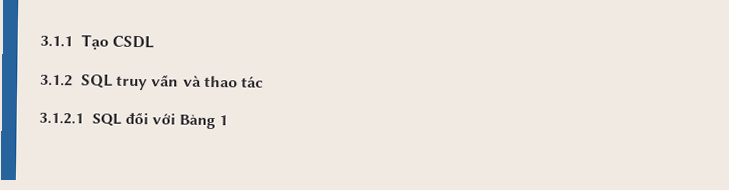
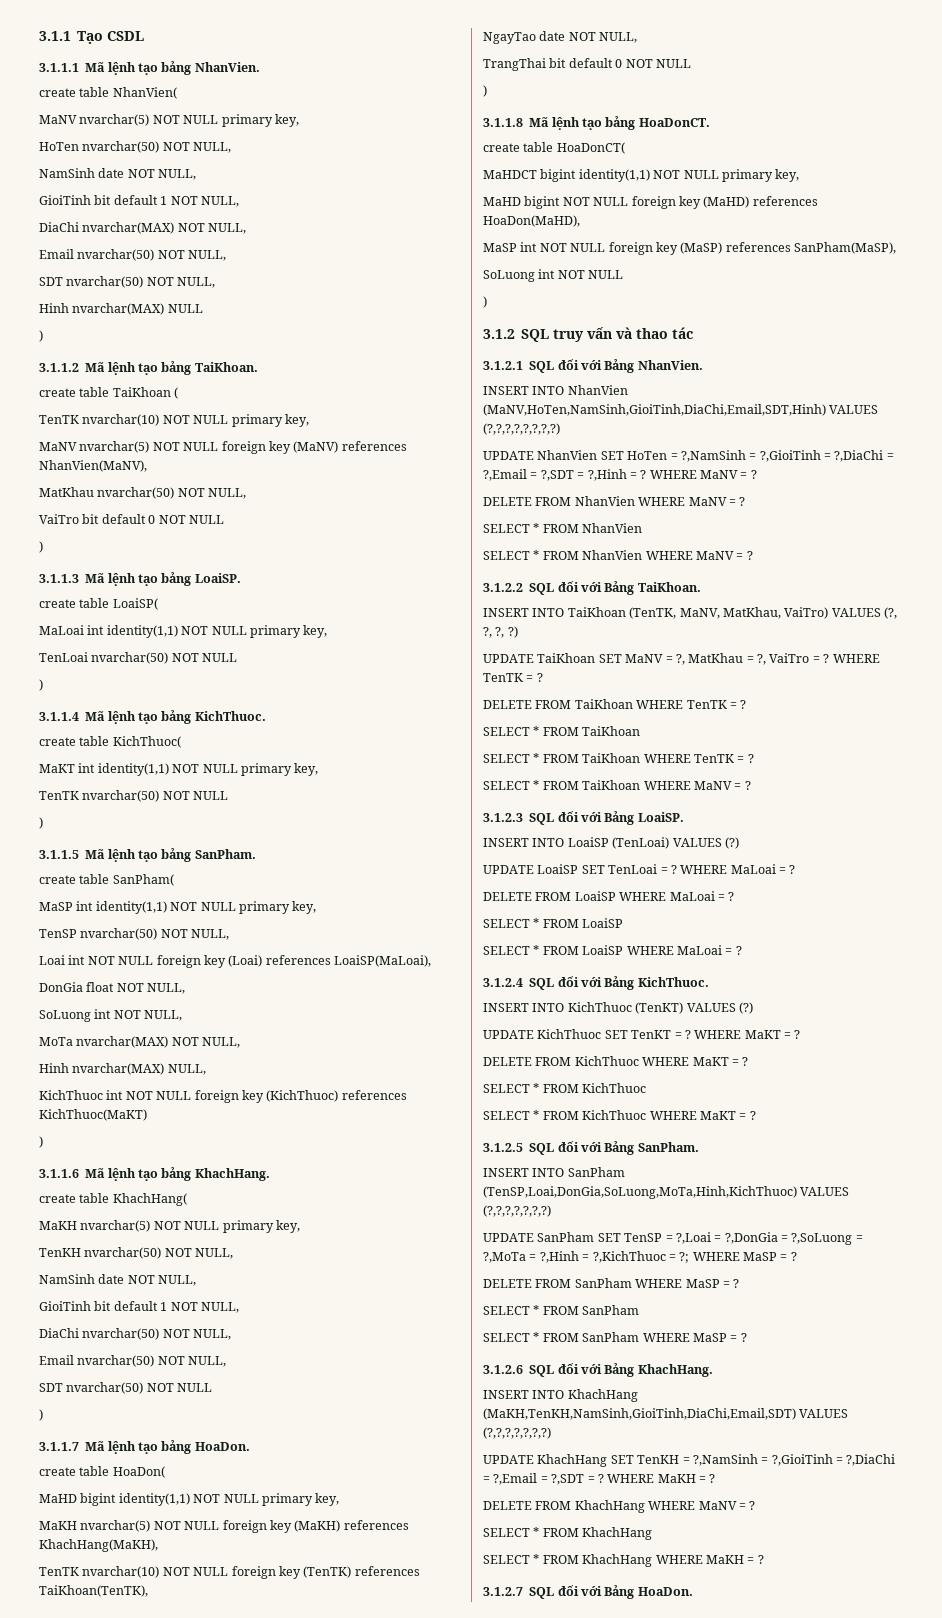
(155, 42) none -> [39,61,260,75] [39,87,177,99] [39,114,299,127] [39,141,232,153] [39,168,197,180] [39,195,239,207] [39,222,247,234] [39,249,227,261] [39,276,216,288] [39,303,203,315] [39,330,43,342] [39,361,258,375] [39,387,179,399] [39,414,309,427] [39,441,407,454] [39,460,147,472] [39,487,247,499] [39,514,224,524] [39,541,43,553] [39,572,241,586] [39,598,158,610] [39,625,328,638] [39,652,238,664] [39,679,43,691] [39,710,266,724] [39,736,181,748] [39,763,319,776] [39,790,229,802] [39,817,43,829] [39,848,256,862] [39,874,174,886] [39,901,317,914] [39,928,230,940] [39,955,431,968] [39,982,186,994] [39,1009,183,1022] [39,1036,241,1048] [39,1063,206,1075] [39,1090,407,1103] [39,1109,147,1121] [39,1136,43,1148] [39,1167,270,1181] [39,1193,187,1206] [39,1220,300,1233] [39,1247,234,1259] [39,1274,197,1286] [39,1301,239,1313] [39,1328,232,1340] [39,1355,227,1367] [39,1382,213,1394] [39,1409,43,1421] [39,1440,250,1454] [39,1466,165,1478] [39,1493,340,1506] [39,1520,409,1533] [39,1539,158,1552] [39,1566,420,1579] [39,1585,148,1597] [483,31,638,44] [483,58,691,71] [483,85,487,97] [483,116,710,130] [483,142,625,154] [483,169,800,182] [483,196,818,209] [483,215,580,227] [483,242,896,255] [483,269,624,282] [483,296,487,308] // 3.1.1.1 Mã lệnh tạo bảng NhanVien. // create table NhanVien( // MaNV nvarchar(5) NOT NULL primary key, // HoTen nvarchar(50) NOT NULL, // NamSinh date NOT NULL, // GioiTinh bit default 1 NOT NULL, // DiaChi nvarchar(MAX) NOT NULL, // Email nvarchar(50) NOT NULL, // SDT nvarchar(50) NOT NULL, // Hinh nvarchar(MAX) NULL // ) // 3.1.1.2 Mã lệnh tạo bảng TaiKhoan. // create table TaiKhoan ( // TenTK nvarchar(10) NOT NULL primary key, // MaNV nvarchar(5) NOT NULL foreign key (MaNV) references NhanVien(MaNV), // MatKhau nvarchar(50) NOT NULL, // VaiTro bit default 0 NOT NULL // ) // 3.1.1.3 Mã lệnh tạo bảng LoaiSP. // create table LoaiSP( // MaLoai int identity(1,1) NOT NULL primary key, // TenLoai nvarchar(50) NOT NULL // ) // 3.1.1.4 Mã lệnh tạo bảng KichThuoc. // create table KichThuoc( // MaKT int identity(1,1) NOT NULL primary key, // TenTK nvarchar(50) NOT NULL // ) // 3.1.1.5 Mã lệnh tạo bảng SanPham. // create table SanPham( // MaSP int identity(1,1) NOT NULL primary key, // TenSP nvarchar(50) NOT NULL, // Loai int NOT NULL foreign key (Loai) references LoaiSP(MaLoai), // DonGia float NOT NULL, // SoLuong int NOT NULL, // MoTa nvarchar(MAX) NOT NULL, // Hinh nvarchar(MAX) NULL, // KichThuoc int NOT NULL foreign key (KichThuoc) references KichThuoc(MaKT) // ) // 3.1.1.6 Mã lệnh tạo bảng KhachHang. // create table KhachHang( // MaKH nvarchar(5) NOT NULL primary key, // TenKH nvarchar(50) NOT NULL, // NamSinh date NOT NULL, // GioiTinh bit default 1 NOT NULL, // DiaChi nvarchar(50) NOT NULL, // Email nvarchar(50) NOT NULL, // SDT nvarchar(50) NOT NULL // ) // 3.1.1.7 Mã lệnh tạo bảng HoaDon. // create table HoaDon( // MaHD bigint identity(1,1) NOT NULL primary key, // MaKH nvarchar(5) NOT NULL foreign key (MaKH) references KhachHang(MaKH), // TenTK nvarchar(10) NOT NULL foreign key (TenTK) references TaiKhoan(TenTK), // NgayTao date NOT NULL, // TrangThai bit default 0 NOT NULL // ) // 3.1.1.8 Mã lệnh tạo bảng HoaDonCT. // create table HoaDonCT( // MaHDCT bigint identity(1,1) NOT NULL primary key, // MaHD bigint NOT NULL foreign key (MaHD) references HoaDon(MaHD), // MaSP int NOT NULL foreign key (MaSP) references SanPham(MaSP), // SoLuong int NOT NULL // )
[219,115,229,126] 1 -> [637,360,703,370] [483,385,628,395] [483,404,879,416] [483,423,560,435] [483,450,894,462] [483,469,757,481] [483,496,746,506] [483,523,643,533] [483,550,753,560] [483,581,701,595] [483,607,897,619] [483,626,518,638] [483,653,880,665] [483,673,543,682] [483,699,747,709] [483,726,641,736] [483,753,754,763] [483,780,751,790] [483,811,684,825] [483,837,739,849] [483,864,796,874] [483,891,735,901] [483,918,624,928] [483,945,742,955] [483,976,709,990] [483,1002,753,1014] [483,1029,801,1039] [483,1056,749,1066] [483,1083,647,1093] [483,1110,756,1120] [483,1141,699,1155] [483,1167,625,1177] [483,1186,850,1199] [483,1205,551,1217] [483,1232,863,1245] [483,1251,797,1263] [483,1278,740,1288] [483,1305,640,1315] [483,1332,747,1342] [483,1363,713,1377] [483,1389,638,1402] [483,1408,849,1420] [483,1427,551,1439] [483,1454,896,1467] [483,1473,716,1485] [483,1500,756,1513] [483,1527,653,1540] [483,1554,764,1567] [483,1585,693,1599] NhanVien. // INSERT INTO NhanVien (MaNV,HoTen,NamSinh,GioiTinh,DiaChi,Email,SDT,Hinh) VALUES (?,?,?,?,?,?,?,?) // UPDATE NhanVien SET HoTen = ?,NamSinh = ?,GioiTinh = ?,DiaChi = ?,Email = ?,SDT = ?,Hinh = ? WHERE MaNV = ? // DELETE FROM NhanVien WHERE MaNV = ? // SELECT * FROM NhanVien // SELECT * FROM NhanVien WHERE MaNV = ? // 3.1.2.2 SQL đối với Bảng TaiKhoan. // INSERT INTO TaiKhoan (TenTK, MaNV, MatKhau, VaiTro) VALUES (?, ?, ?, ?) // UPDATE TaiKhoan SET MaNV = ?, MatKhau = ?, VaiTro = ? WHERE TenTK = ? // DELETE FROM TaiKhoan WHERE TenTK = ? // SELECT * FROM TaiKhoan // SELECT * FROM TaiKhoan WHERE TenTK = ? // SELECT * FROM TaiKhoan WHERE MaNV = ? // 3.1.2.3 SQL đối với Bảng LoaiSP. // INSERT INTO LoaiSP (TenLoai) VALUES (?) // UPDATE LoaiSP SET TenLoai = ? WHERE MaLoai = ? // DELETE FROM LoaiSP WHERE MaLoai = ? // SELECT * FROM LoaiSP // SELECT * FROM LoaiSP WHERE MaLoai = ? // 3.1.2.4 SQL đối với Bảng KichThuoc. // INSERT INTO KichThuoc (TenKT) VALUES (?) // UPDATE KichThuoc SET TenKT = ? WHERE MaKT = ? // DELETE FROM KichThuoc WHERE MaKT = ? // SELECT * FROM KichThuoc // SELECT * FROM KichThuoc WHERE MaKT = ? // 3.1.2.5 SQL đối với Bảng SanPham. // INSERT INTO SanPham (TenSP,Loai,DonGia,SoLuong,MoTa,Hinh,KichThuoc) VALUES (?,?,?,?,?,?,?) // UPDATE SanPham SET TenSP = ?,Loai = ?,DonGia = ?,SoLuong = ?,MoTa = ?,Hinh = ?,KichThuoc = ?; WHERE MaSP = ? // DELETE FROM SanPham WHERE MaSP = ? // SELECT * FROM SanPham // SELECT * FROM SanPham WHERE MaSP = ? // 3.1.2.6 SQL đối với Bảng KhachHang. // INSERT INTO KhachHang (MaKH,TenKH,NamSinh,GioiTinh,DiaChi,Email,SDT) VALUES (?,?,?,?,?,?,?) // UPDATE KhachHang SET TenKH = ?,NamSinh = ?,GioiTinh = ?,DiaChi = ?,Email = ?,SDT = ? WHERE MaKH = ? // DELETE FROM KhachHang WHERE MaNV = ? // SELECT * FROM KhachHang // SELECT * FROM KhachHang WHERE MaKH = ? // 3.1.2.7 SQL đối với Bảng HoaDon.

